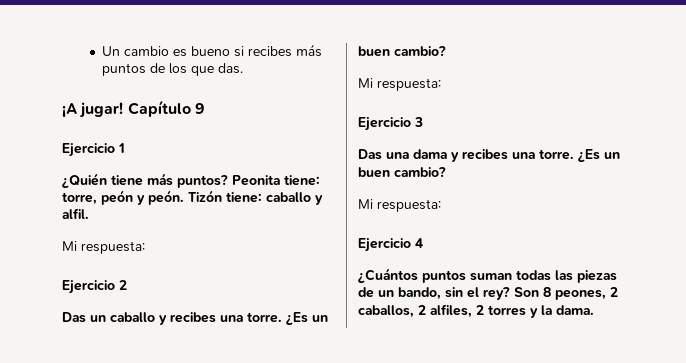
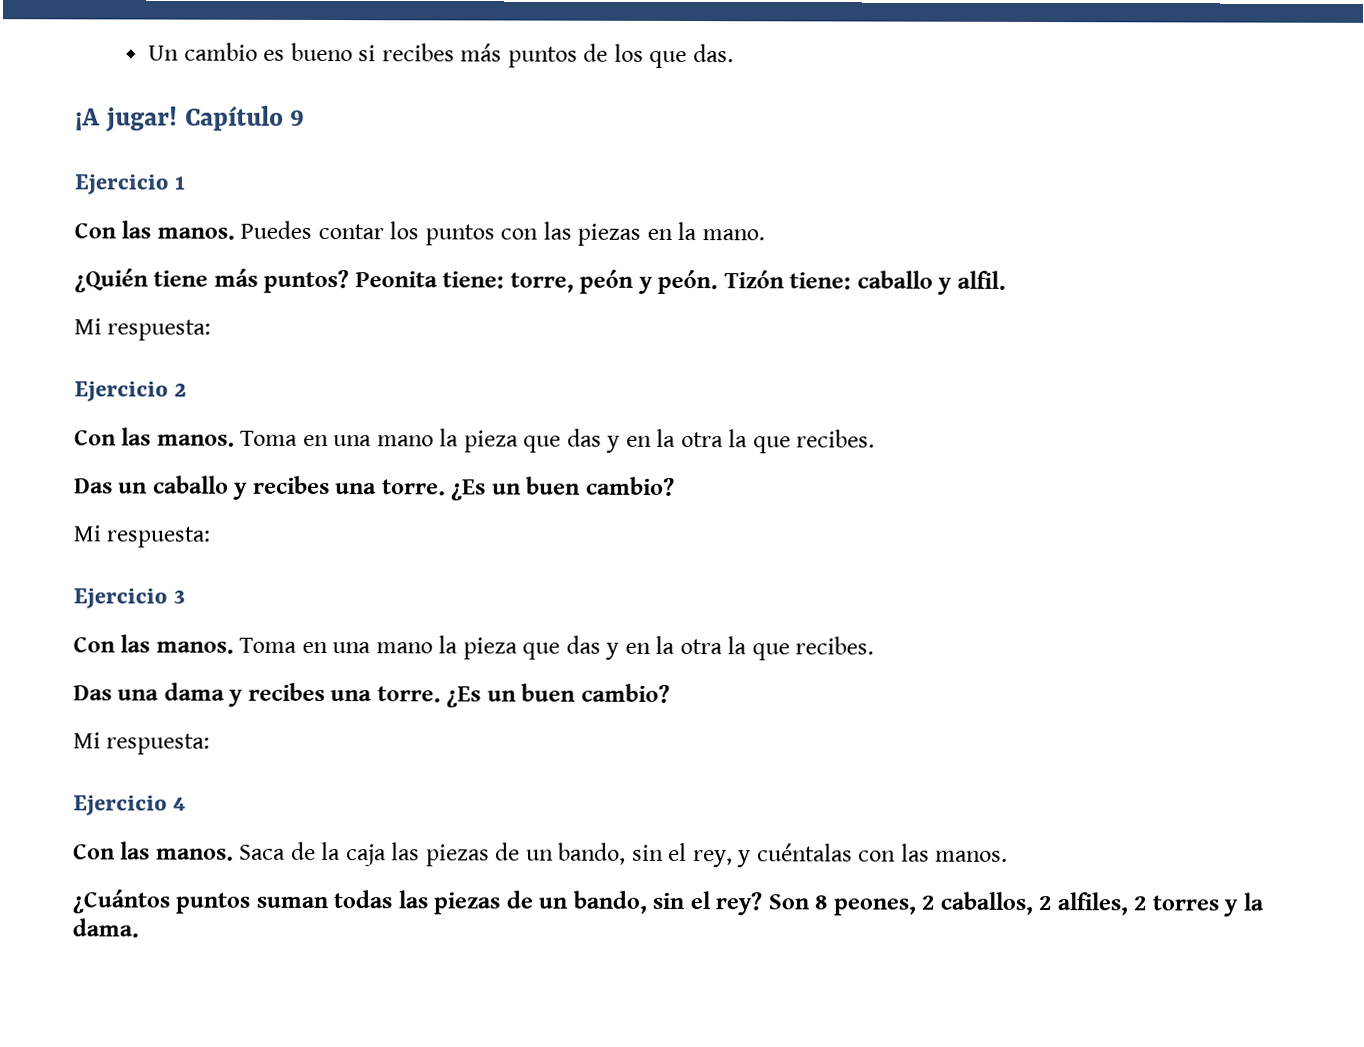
(125, 148) none -> [74,220,765,246] // Con las manos. Puedes contar los puntos con las piezas en la mano.
(127, 285) none -> [74,427,876,454] // Con las manos. Toma en una mano la pieza que das y en la otra la que recibes.
(423, 122) none -> [73,634,875,661] // Con las manos. Toma en una mano la pieza que das y en la otra la que recibes.
(423, 243) none -> [73,841,1009,868] // Con las manos. Saca de la caja las piezas de un bando, sin el rey, y cuéntalas con las manos.

